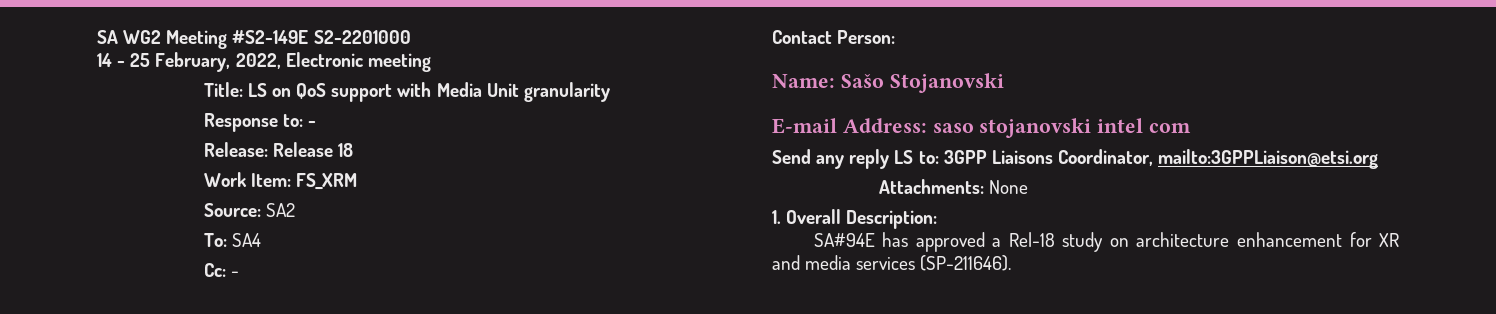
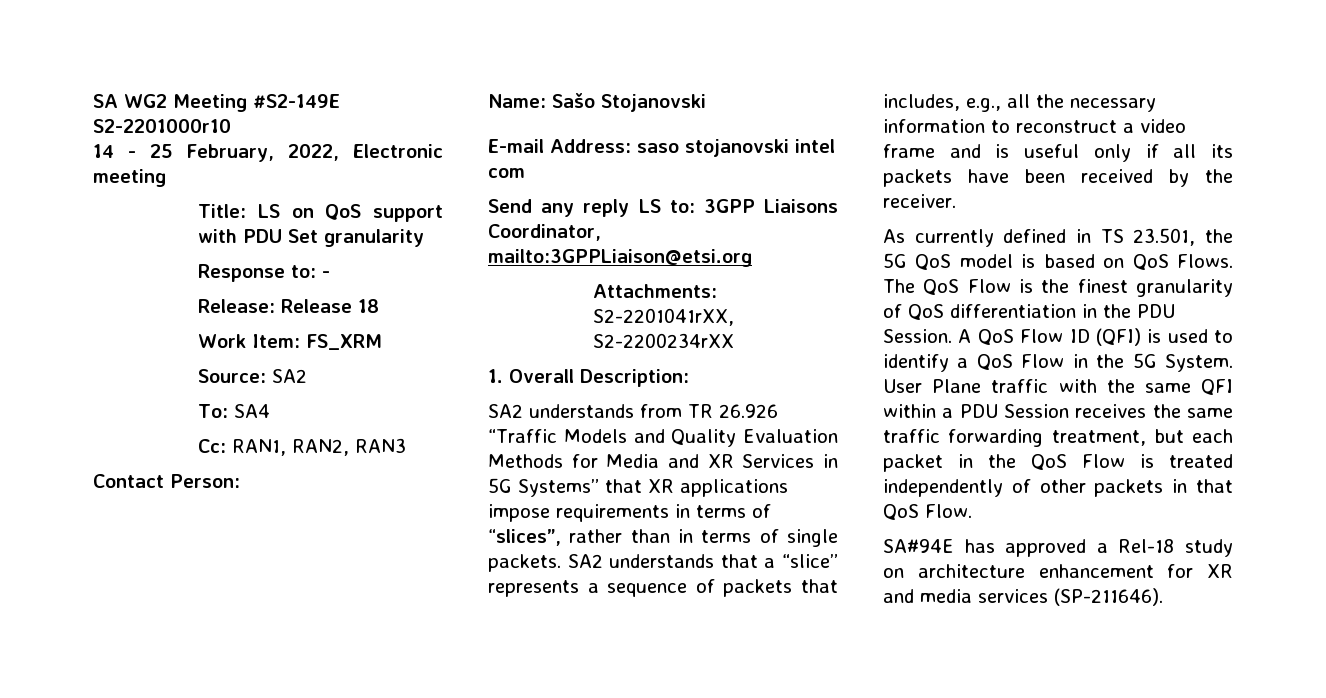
[313,30,411,44] S2-2201000 -> [93,119,231,133] S2-2201000r10
[436,82,519,97] Media Unit -> [243,229,318,243] PDU Set
[230,271,239,277] - -> [232,438,406,456] RAN1, RAN2, RAN3
[878,179,1028,194] Attachments: None -> [593,284,717,298] [593,308,734,326] [593,333,734,348] Attachments: S2-2201041rXX, S2-2200234rXX
(938, 219) none -> [488,404,778,418] [488,429,838,447] [488,454,838,468] [488,478,788,497] [488,504,771,522] [488,529,838,547] [488,554,838,572] [488,579,838,597] [883,94,1156,112] [883,119,1186,133] [883,144,1233,162] [883,169,1233,187] [883,194,956,208] [883,228,1233,247] [883,253,1233,270] [883,279,1233,297] [883,304,1175,320] [883,328,1233,346] [883,353,1233,372] [883,379,1233,395] [883,404,1233,418] [883,429,1233,447] [883,454,1233,472] [883,479,1233,497] [883,504,972,520] // SA2 understands from TR 26.926 “Traffic Models and Quality Evaluation Methods for Media and XR Services in 5G Systems” that XR applications impose requirements in terms of “slices”, rather than in terms of single packets. SA2 understands that a “slice” represents a sequence of packets that includes, e.g., all the necessary information to reconstruct a video frame and is useful only if all its packets have been received by the receiver. // As currently defined in TS 23.501, the 5G QoS model is based on QoS Flows. The QoS Flow is the finest granularity of QoS differentiation in the PDU Session. A QoS Flow ID (QFI) is used to identify a QoS Flow in the 5G System. User Plane traffic with the same QFI within a PDU Session receives the same traffic forwarding treatment, but each packet in the QoS Flow is treated independently of other packets in that QoS Flow.

